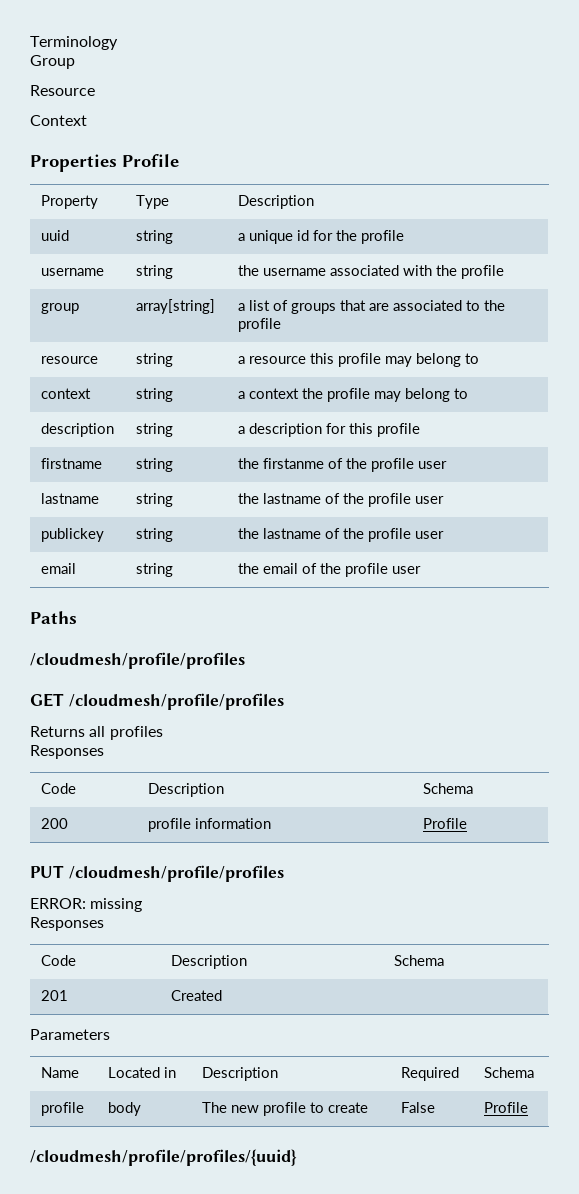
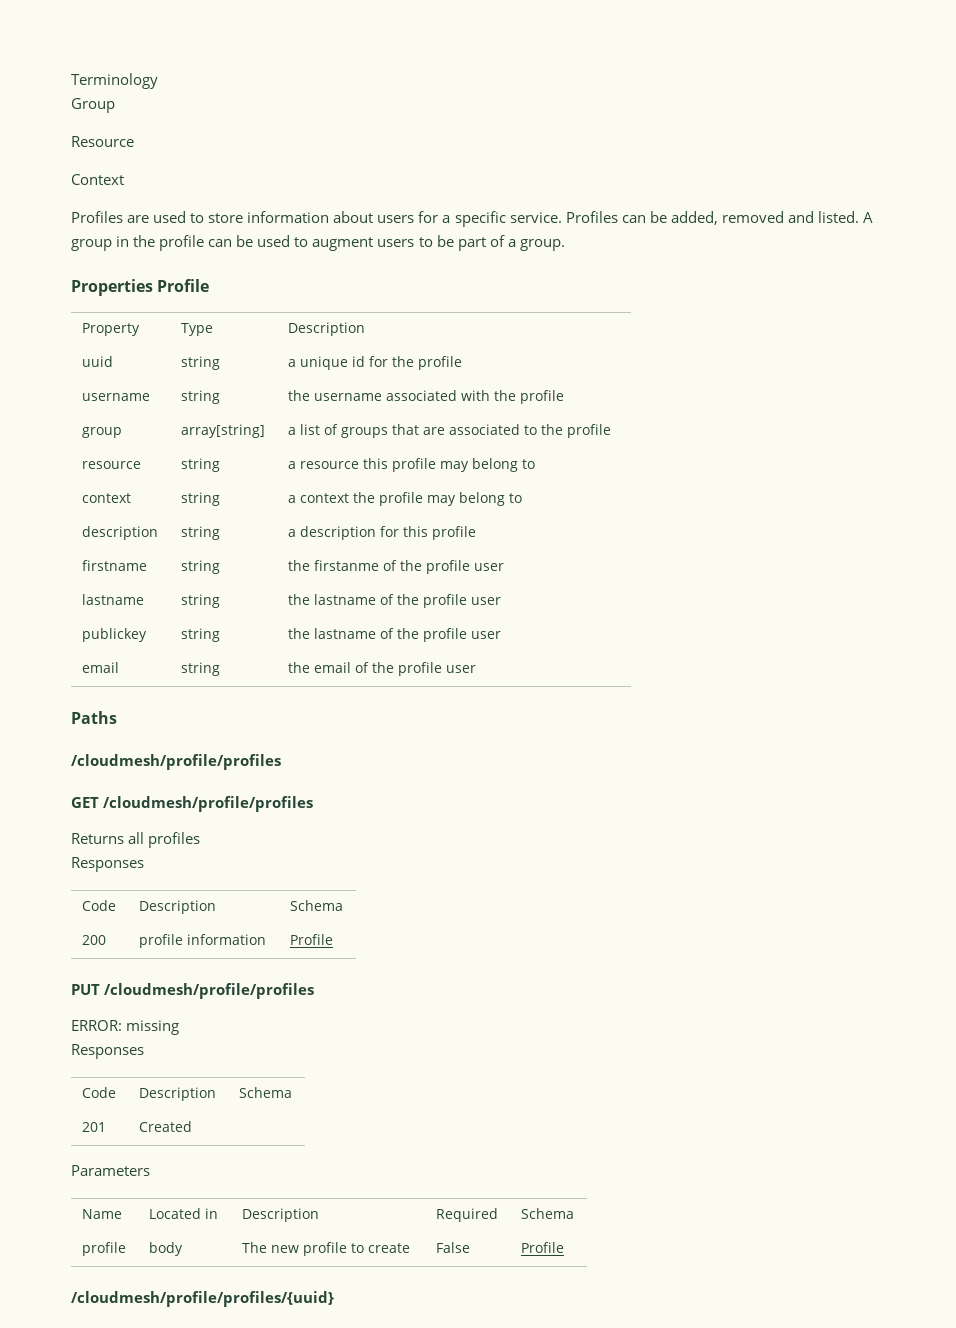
(87, 120) none -> [71,211,873,227] [71,235,565,251] // Profiles are used to store information about users for a specific service. Profiles can be added, removed and listed. A group in the profile can be used to augment users to be part of a group.

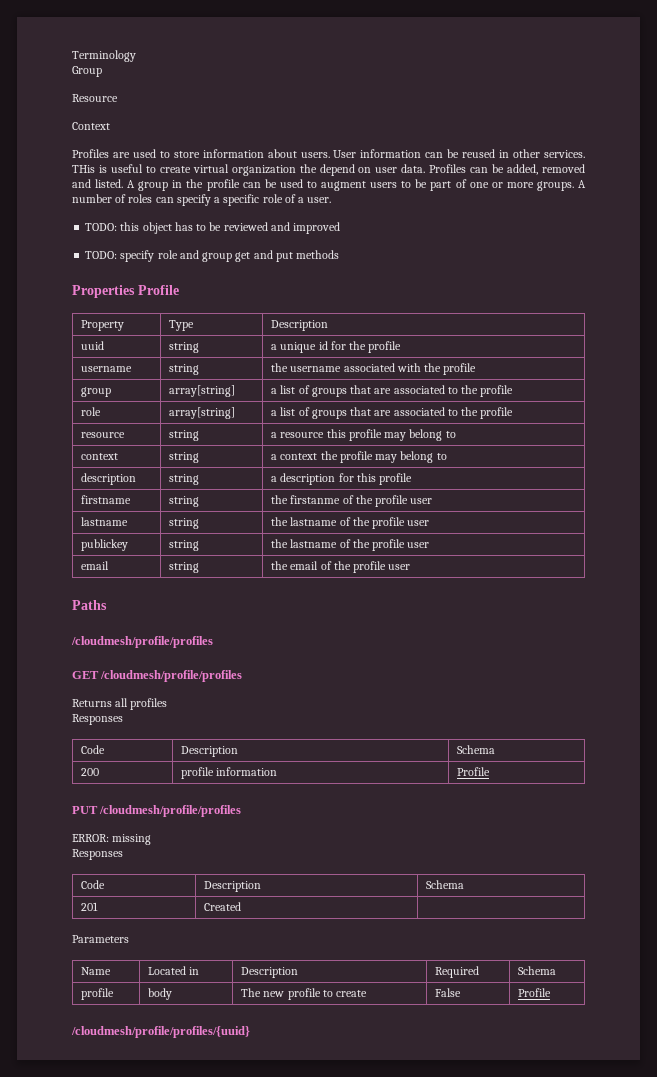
[377,211,562,227] users for a specific service. -> [300,149,585,158] [72,164,426,176] users. User information can be reused in other services. THis is useful to create virtual organization the depend on user data.
[507,239,565,251] a group. -> [469,180,586,191] [72,194,332,206] [85,222,341,234] [85,250,340,262] one or more groups. A number of roles can specify a specific role of a user. // TODO: this object has to be reviewed and improved // TODO: specify role and group get and put methods
(612, 431) none -> [81,407,102,416] [169,407,236,419] [271,407,514,419] // role | array[string] | a list of groups that are associated to the profile

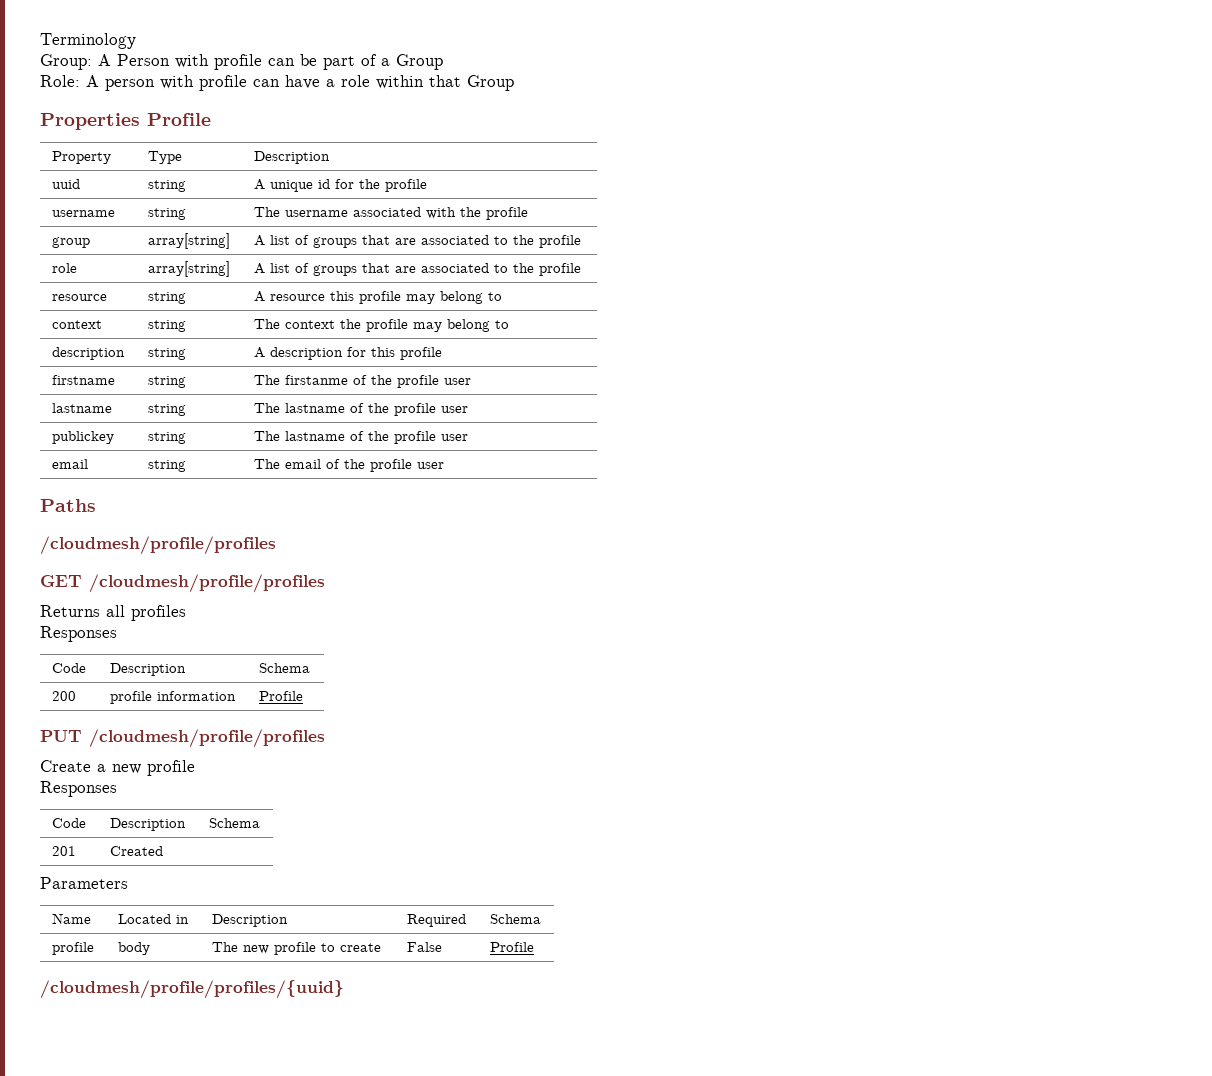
[72,66,102,77] [72,94,118,102] [72,122,110,130] [72,149,585,158] [72,164,585,176] [72,179,586,191] [72,194,332,206] [85,222,341,234] [85,250,340,262] Group // Resource // Context // Profiles are used to store information about users. User information can be reused in other services. THis is useful to create virtual organization the depend on user data. Profiles can be added, removed and listed. A group in the profile can be used to augment users to be part of one or more groups. A number of roles can specify a specific role of a user. // TODO: this object has to be reviewed and improved // TODO: specify role and group get and put methods -> [40,54,443,70] [40,75,514,91] Group: A Person with profile can be part of a Group // Role: A person with profile can have a role within that Group
[271,344,278,350] a -> [253,179,265,190] A
[271,363,289,372] the -> [253,207,280,217] The
[271,388,278,394] a -> [253,235,265,246] A
[271,410,278,416] a -> [253,263,265,274] A
[271,432,278,438] a -> [253,291,265,302] A
[271,454,278,460] a -> [253,319,280,329] The
[271,476,278,482] a -> [253,347,265,358] A
[271,495,289,504] the -> [253,375,280,385] The
[271,517,289,526] the -> [253,403,280,413] The
[271,539,289,548] the -> [253,431,280,441] The
[271,561,289,570] the -> [253,459,280,469] The
[72,834,152,845] ERROR: missing -> [40,760,195,776] Create a new profile

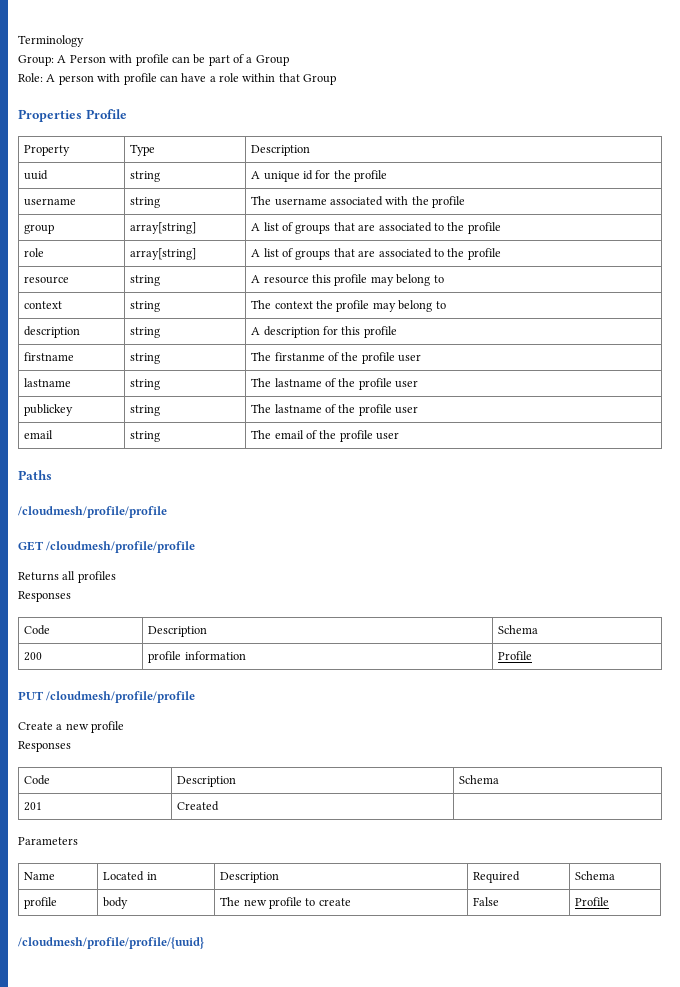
[40,536,276,555] /cloudmesh/profile/profiles -> [18,506,167,518] /cloudmesh/profile/profile
[89,574,325,593] /cloudmesh/profile/profiles -> [46,541,196,553] /cloudmesh/profile/profile
[89,729,325,748] /cloudmesh/profile/profiles -> [46,691,196,703] /cloudmesh/profile/profile
[40,980,344,999] /cloudmesh/profile/profiles/{uuid} -> [18,937,204,949] /cloudmesh/profile/profile/{uuid}

